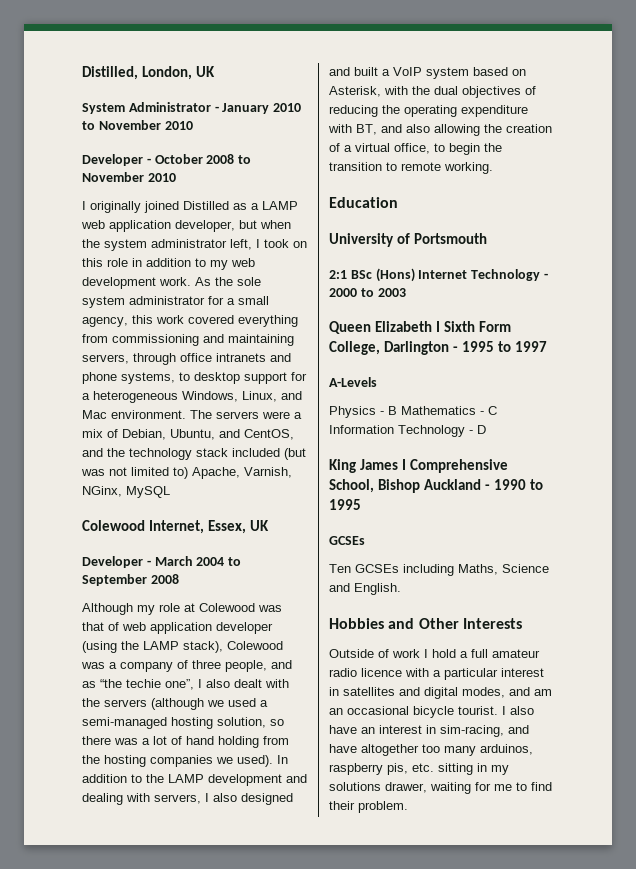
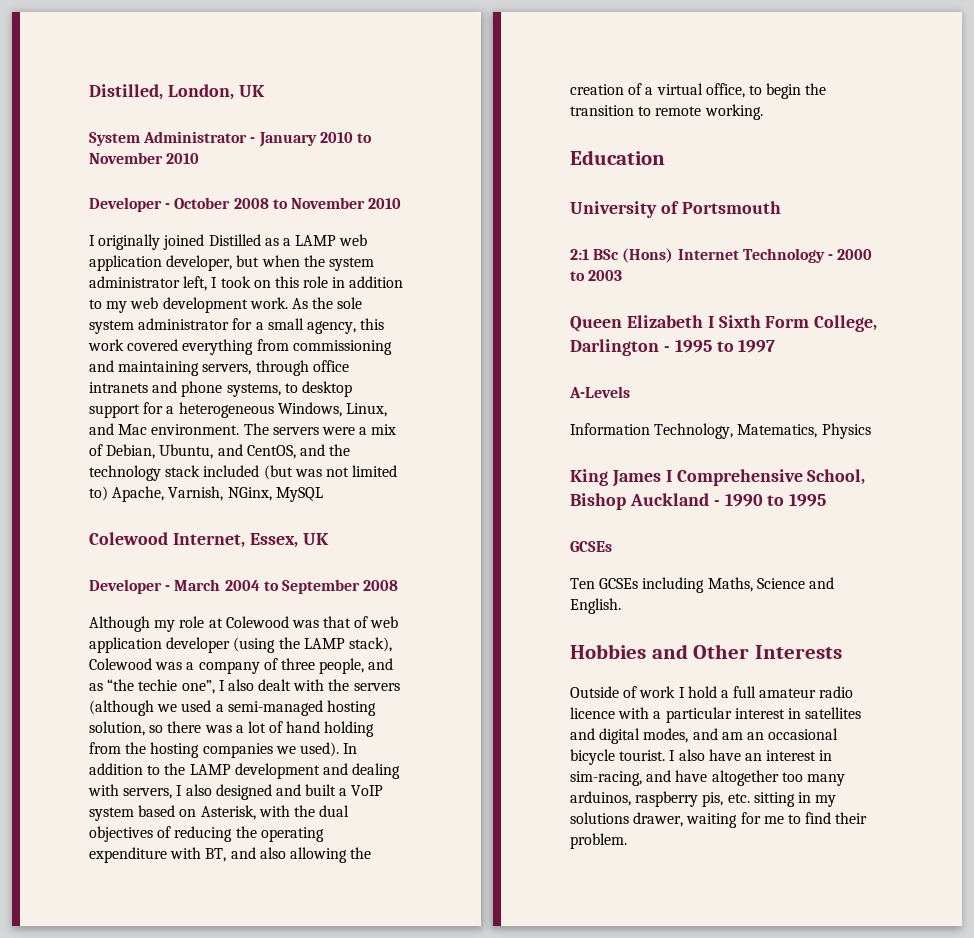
[329,406,497,418] [329,425,486,437] Physics - B Mathematics - C Information Technology - D -> [570,423,871,439] Information Technology, Matematics, Physics

